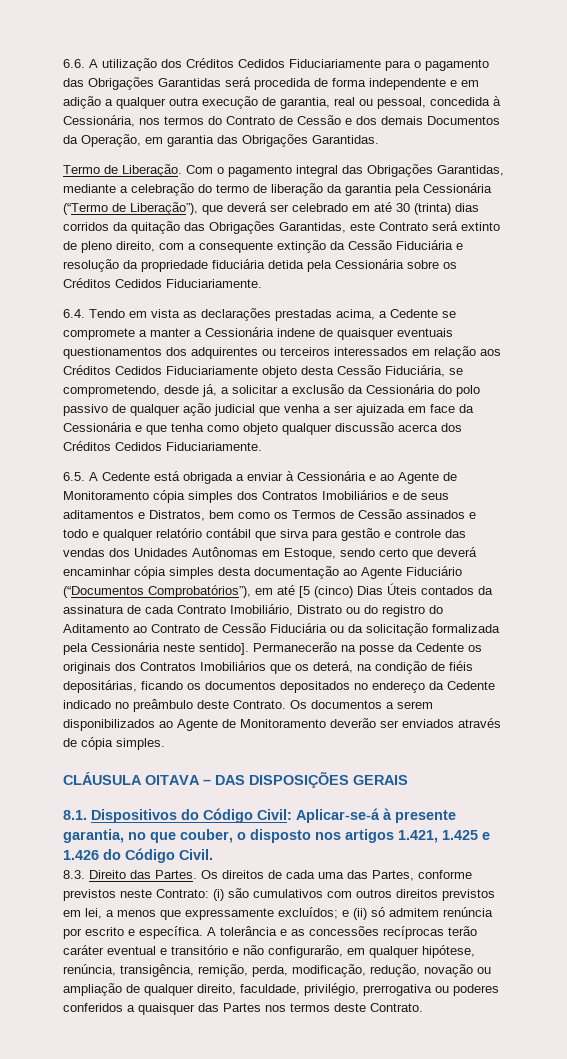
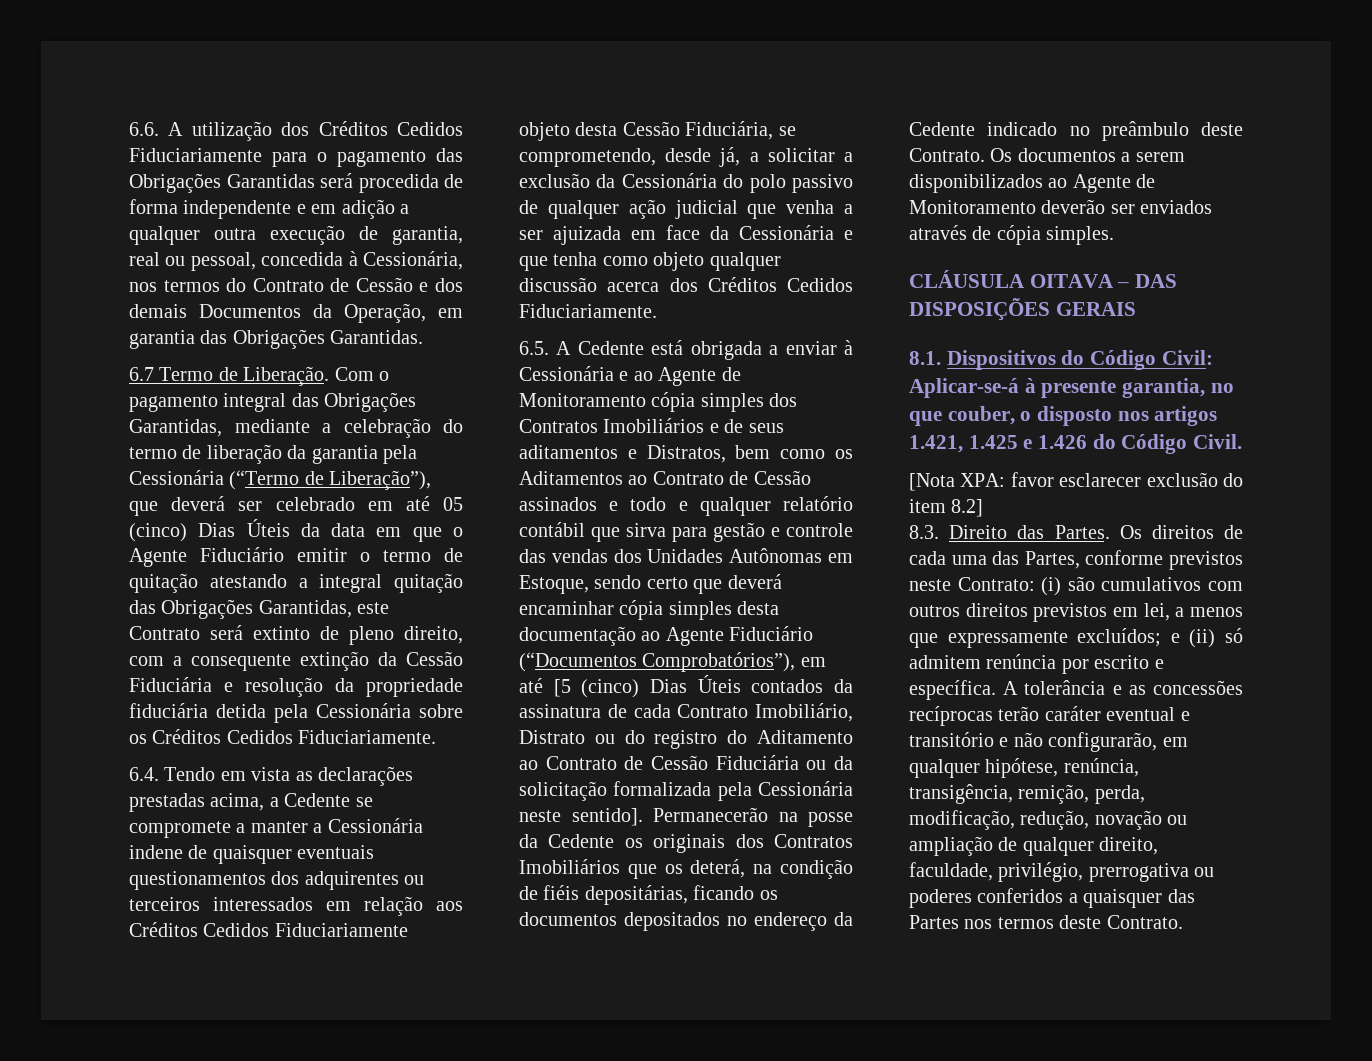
(379, 139) none -> [129,367,154,381] 6.7
[396,203,479,215] [63,222,128,231] 30 (trinta) dias corridos da -> [443,497,464,511] [129,519,463,542] [129,547,463,567] [129,573,383,593] 05 (cinco) Dias Úteis da data em que o Agente Fiduciário emitir o termo de quitação atestando a integral
[292,510,336,519] Termos -> [519,471,724,485] Aditamentos ao Contrato
(213, 854) none -> [909,472,1243,491] [909,499,984,517] // [Nota XPA: favor esclarecer exclusão do item 8.2]

